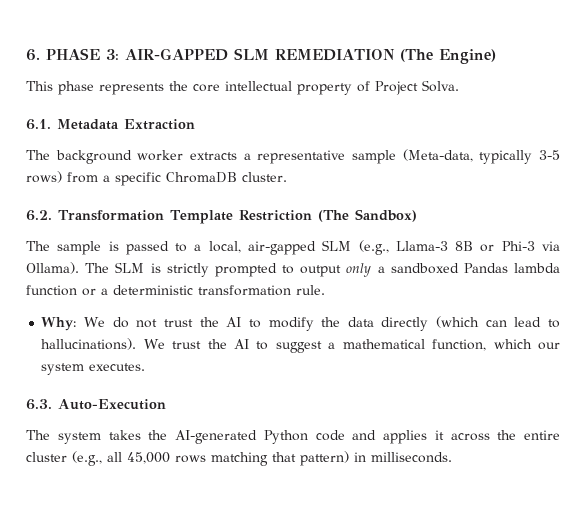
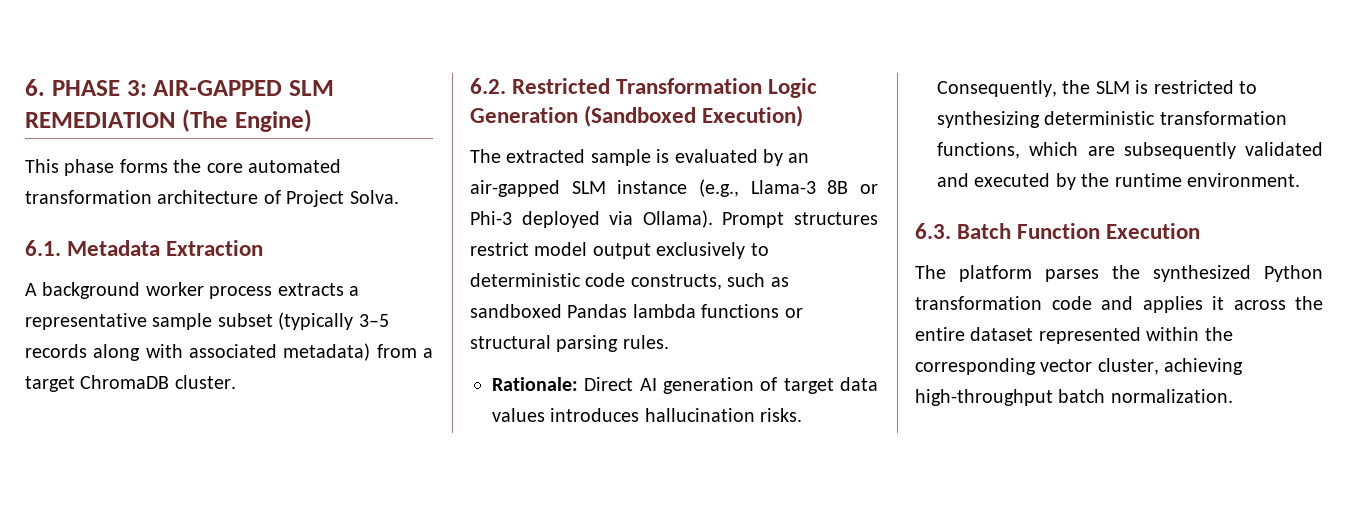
[99,83,164,95] represents -> [119,159,168,173] forms
[225,81,352,95] intellectual property -> [248,159,341,173] [25,190,259,204] automated transformation architecture
[26,150,50,160] The -> [25,283,37,296] A
(184, 155) none -> [209,286,273,299] process
[402,149,560,164] [26,171,62,183] (Meta-data, typically 3-5 rows) -> [217,312,389,330] [25,343,371,361] subset (typically 3–5 records along with associated metadata)
[115,172,161,186] specific -> [25,376,75,392] target
[58,209,417,224] [26,241,50,251] Transformation Template Restriction (The Sandbox) // The -> [512,78,818,98] [470,105,804,127] [470,149,586,163] Restricted Transformation Logic Generation (Sandboxed Execution) // The extracted
[125,241,241,255] passed to a local, -> [674,149,810,166] evaluated by an
(352, 245) none -> [617,180,688,194] instance
(535, 246) none -> [521,211,600,228] deployed
[85,262,561,277] [26,285,325,296] [41,316,560,331] [41,338,560,353] [41,363,146,375] [26,399,166,410] [26,430,308,444] The SLM is strictly prompted to output only a sandboxed Pandas lambda function or a deterministic transformation rule. // Why: We do not trust the AI to modify the data directly (which can lead to hallucinations). We trust the AI to suggest a mathematical function, which our system executes. // 6.3. Auto-Execution // The system takes the AI-generated Python -> [722,212,878,228] [470,242,769,259] [470,273,789,290] [470,304,803,318] [470,335,669,352] [492,377,878,394] [492,408,803,422] [937,80,1257,97] [937,111,1287,128] [937,142,1323,159] [937,173,1300,190] [915,223,1201,239] [915,265,1323,282] [915,296,1042,310] Prompt structures restrict model output exclusively to deterministic code constructs, such as sandboxed Pandas lambda functions or structural parsing rules. // Rationale: Direct AI generation of target data values introduces hallucination risks. Consequently, the SLM is restricted to synthesizing deterministic transformation functions, which are subsequently validated and executed by the runtime environment. // 6.3. Batch Function Execution // The platform parses the synthesized Python transformation
[26,451,452,466] cluster (e.g., all 45,000 rows matching that pattern) in milliseconds. -> [970,327,1233,344] [915,358,1244,375] [915,389,1233,406] dataset represented within the corresponding vector cluster, achieving high-throughput batch normalization.

